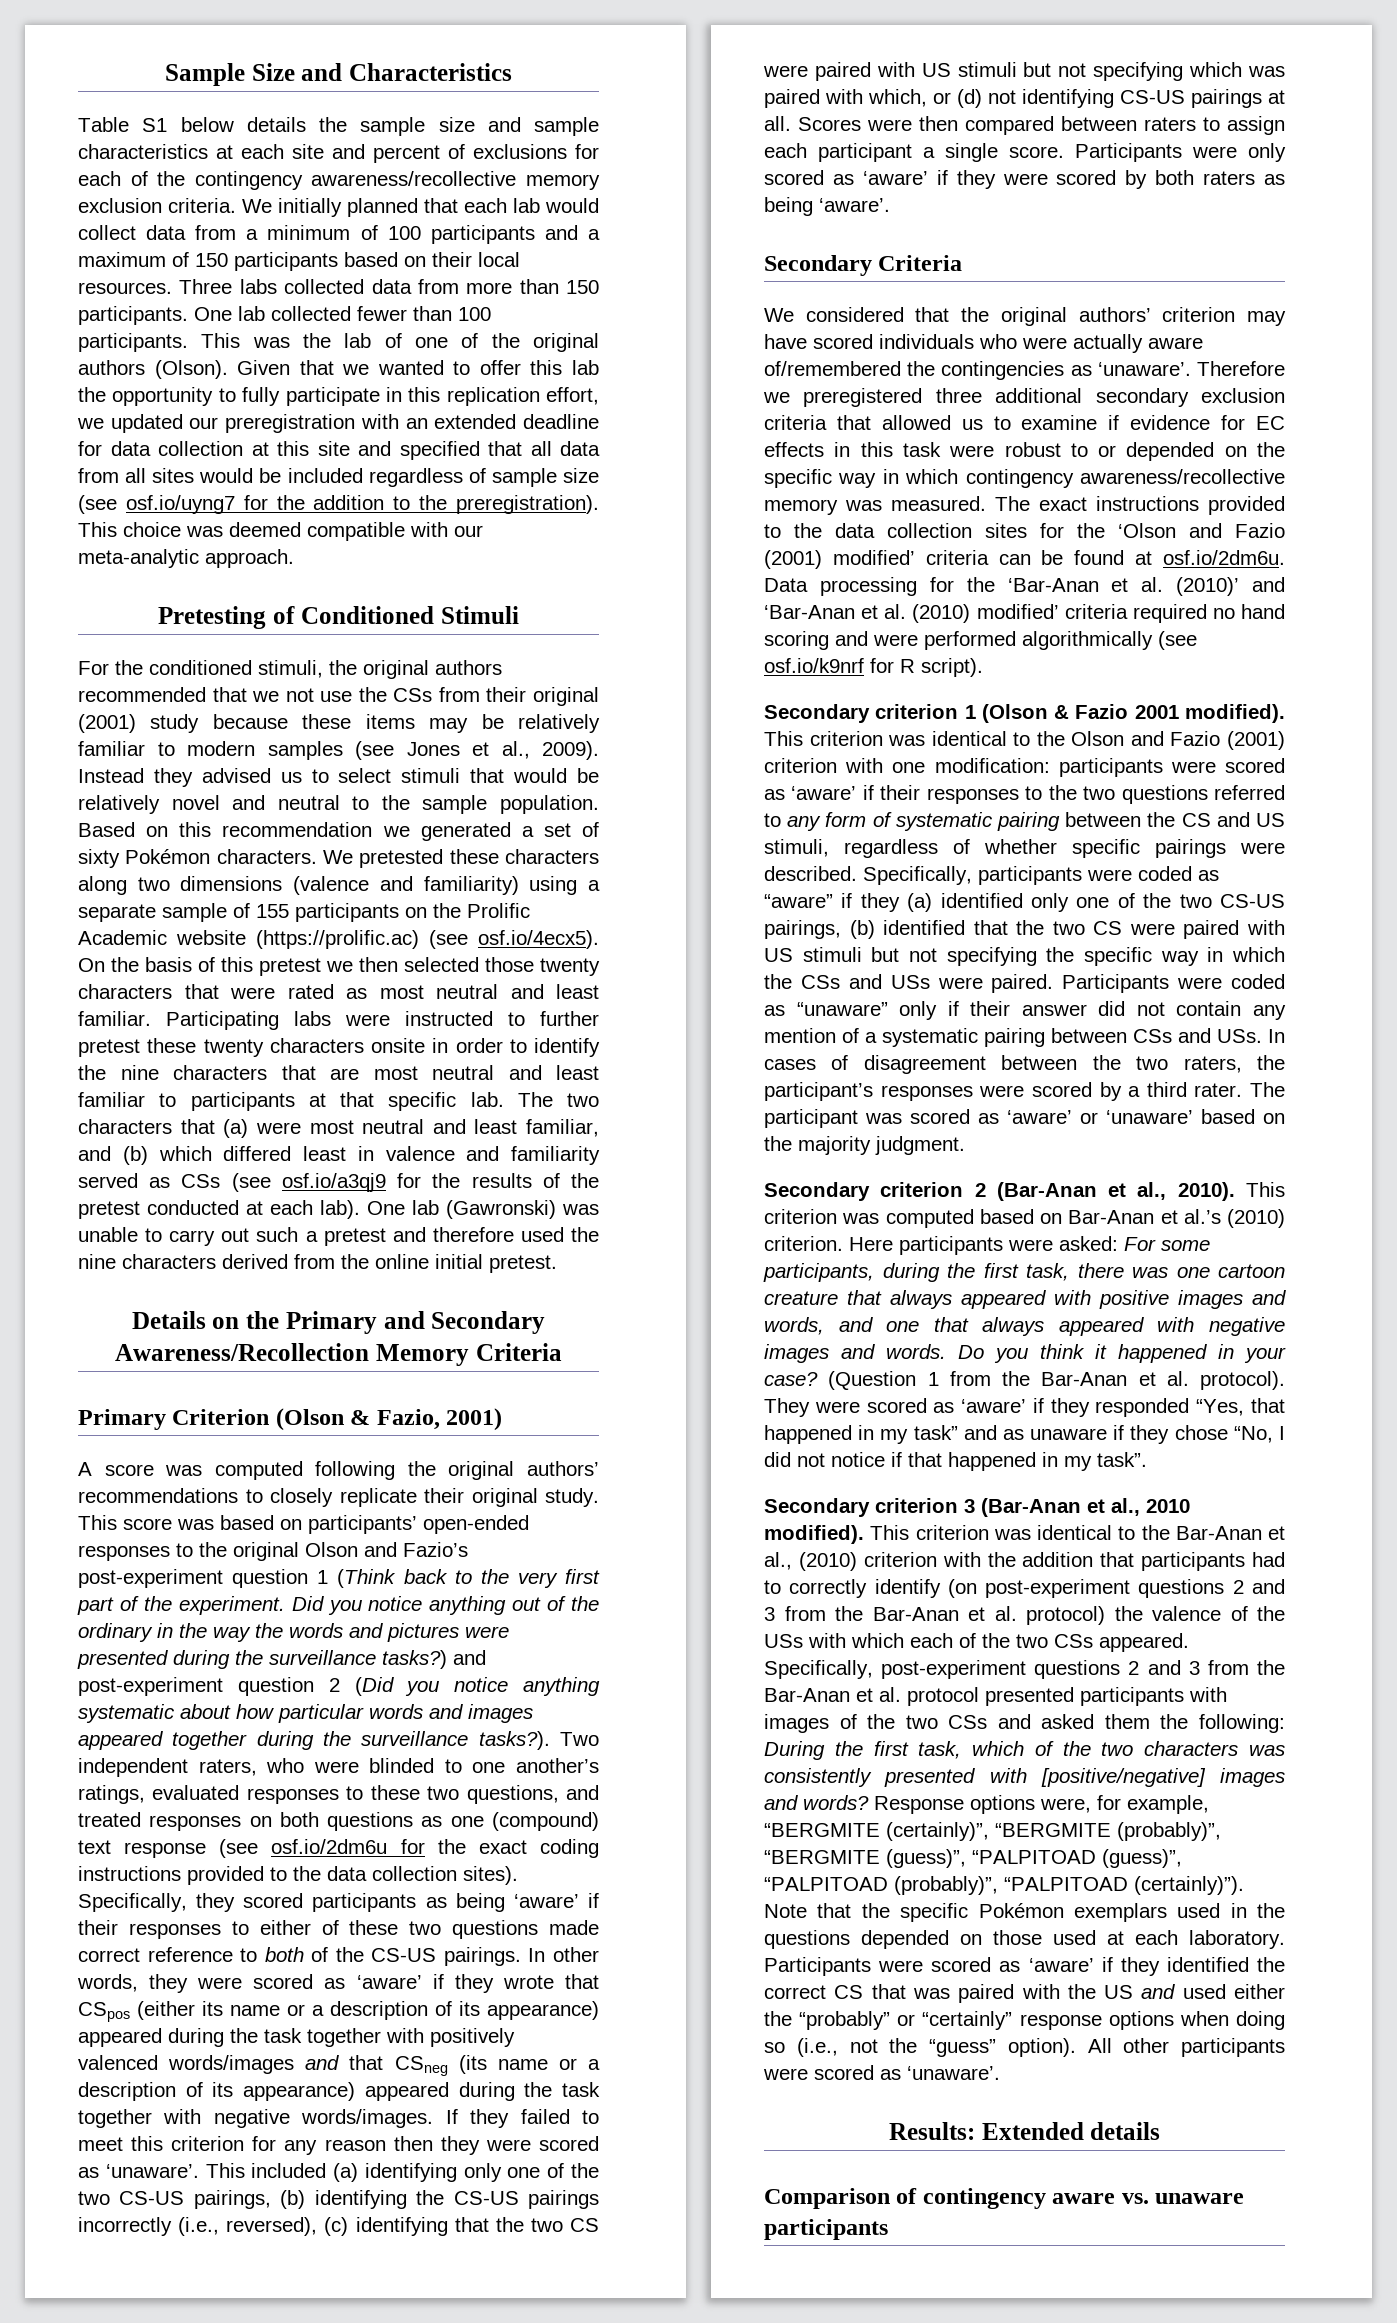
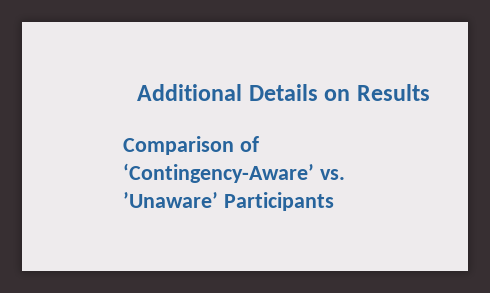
[164,63,513,86] [78,117,599,136] [78,144,599,163] [78,171,600,190] [78,198,599,217] [78,225,600,244] [78,252,520,271] [78,279,599,294] [78,306,491,325] [78,333,599,352] [78,360,599,379] [78,387,599,406] [77,414,599,433] [78,441,600,460] [78,468,599,487] [78,495,599,514] [78,522,483,541] [78,549,294,568] [158,606,519,629] [78,660,502,679] [78,687,599,706] [78,714,600,733] [78,741,599,760] [78,768,600,787] [78,795,599,814] [78,822,599,841] [78,849,599,868] [78,876,600,895] [78,903,530,922] [78,930,599,949] [78,957,600,976] [78,984,599,999] [78,1011,599,1030] [78,1038,600,1057] [78,1065,599,1080] [78,1092,599,1111] [78,1119,599,1138] [78,1146,600,1165] [78,1173,599,1192] [78,1200,599,1219] [78,1227,599,1246] [78,1254,557,1273] [131,1311,546,1334] [115,1343,562,1366] [78,1408,503,1431] [78,1461,599,1480] [78,1488,599,1507] [78,1515,529,1534] [78,1542,468,1561] [78,1569,600,1588] [77,1596,599,1615] [78,1623,509,1642] [77,1650,486,1669] [78,1677,600,1696] [78,1704,533,1723] [78,1731,599,1750] [78,1758,599,1777] [78,1785,600,1804] [78,1812,599,1831] [78,1839,600,1858] [78,1866,518,1885] [78,1893,600,1912] [78,1920,599,1939] [78,1947,599,1966] [77,1974,599,1993] [78,2001,599,2022] [78,2028,515,2047] [78,2055,600,2076] [78,2082,600,2101] [78,2109,599,2128] [78,2136,599,2155] [78,2163,599,2182] [78,2190,599,2209] [78,2217,599,2236] [763,62,1285,81] [764,89,1285,108] [764,116,1285,135] [764,143,1286,162] [764,170,1285,189] [764,197,890,216] [764,255,963,276] [764,307,1286,326] [764,334,1203,353] [764,361,1285,380] [763,388,1285,407] [764,415,1285,430] [764,442,1285,461] [764,469,1285,488] [764,496,1285,515] [764,523,1285,538] [764,550,1285,569] [764,577,1285,596] [764,604,1285,623] [764,631,1197,650] [764,658,983,677] [764,704,1285,723] [764,731,1285,750] [764,758,1285,777] [764,785,1285,804] [764,812,1285,831] [764,839,1285,858] [764,866,1219,885] [764,893,1285,912] [764,920,1285,939] [764,947,1285,966] [764,974,1285,993] [764,1001,1286,1020] [764,1028,1285,1047] [764,1055,1285,1074] [764,1082,1285,1101] [764,1109,1285,1128] [764,1136,965,1155] [764,1182,1285,1201] [764,1209,1285,1228] [764,1236,1210,1255] [763,1263,1285,1282] [764,1290,1286,1309] [764,1317,1285,1336] [764,1344,1286,1363] [764,1371,1285,1390] [764,1398,1285,1417] [764,1425,1285,1444] [764,1452,1147,1471] [764,1498,1190,1517] [764,1525,1285,1544] [764,1552,1285,1571] [764,1579,1285,1598] [764,1606,1285,1625] [764,1633,1189,1652] [764,1660,1285,1679] [764,1687,1227,1706] [764,1714,1285,1733] [764,1741,1285,1760] [764,1768,1285,1787] [764,1795,1209,1814] [764,1822,1221,1841] [764,1849,1182,1868] [764,1876,1244,1895] [764,1903,1285,1922] [764,1930,1285,1949] [764,1957,1285,1976] [764,1984,1285,2003] [764,2011,1285,2030] [764,2038,1285,2057] [763,2065,1000,2080] [888,2122,1161,2140] [764,2188,1245,2209] [764,2219,888,2240] Sample Size and Characteristics // Table S1 below details the sample size and sample characteristics at each site and percent of exclusions for each of the contingency awareness/recollective memory exclusion criteria. We initially planned that each lab would collect data from a minimum of 100 participants and a maximum of 150 participants based on their local resources. Three labs collected data from more than 150 participants. One lab collected fewer than 100 participants. This was the lab of one of the original authors (Olson). Given that we wanted to offer this lab the opportunity to fully participate in this replication effort, we updated our preregistration with an extended deadline for data collection at this site and specified that all data from all sites would be included regardless of sample size (see osf.io/uyng7 for the addition to the preregistration). This choice was deemed compatible with our meta-analytic approach. // Pretesting of Conditioned Stimuli // For the conditioned stimuli, the original authors recommended that we not use the CSs from their original (2001) study because these items may be relatively familiar to modern samples (see Jones et al., 2009). Instead they advised us to select stimuli that would be relatively novel and neutral to the sample population. Based on this recommendation we generated a set of sixty Pokémon characters. We pretested these characters along two dimensions (valence and familiarity) using a separate sample of 155 participants on the Prolific Academic website (https://prolific.ac) (see osf.io/4ecx5). On the basis of this pretest we then selected those twenty characters that were rated as most neutral and least familiar. Participating labs were instructed to further pretest these twenty characters onsite in order to identify the nine characters that are most neutral and least familiar to participants at that specific lab. The two characters that (a) were most neutral and least familiar, and (b) which differed least in valence and familiarity served as CSs (see osf.io/a3qj9 for the results of the pretest conducted at each lab). One lab (Gawronski) was unable to carry out such a pretest and therefore used the nine characters derived from the online initial pretest. // Details on the Primary and Secondary Awareness/Recollection Memory Criteria // Primary Criterion (Olson & Fazio, 2001) // A score was computed following the original authors’ recommendations to closely replicate their original study. This score was based on participants’ open-ended responses to the original Olson and Fazio’s post-experiment question 1 (Think back to the very first part of the experiment. Did you notice anything out of the ordinary in the way the words and pictures were presented during the surveillance tasks?) and post-experiment question 2 (Did you notice anything systematic about how particular words and images appeared together during the surveillance tasks?). Two independent raters, who were blinded to one another’s ratings, evaluated responses to these two questions, and treated responses on both questions as one (compound) text response (see osf.io/2dm6u for the exact coding instructions provided to the data collection sites). Specifically, they scored participants as being ‘aware’ if their responses to either of these two questions made correct reference to both of the CS-US pairings. In other words, they were scored as ‘aware’ if they wrote that CSpos (either its name or a description of its appearance) appeared during the task together with positively valenced words/images and that CSneg (its name or a description of its appearance) appeared during the task together with negative words/images. If they failed to meet this criterion for any reason then they were scored as ‘unaware’. This included (a) identifying only one of the two CS-US pairings, (b) identifying the CS-US pairings incorrectly (i.e., reversed), (c) identifying that the two CS were paired with US stimuli but not specifying which was paired with which, or (d) not identifying CS-US pairings at all. Scores were then compared between raters to assign each participant a single score. Participants were only scored as ‘aware’ if they were scored by both raters as being ‘aware’. // Secondary Criteria // We considered that the original authors’ criterion may have scored individuals who were actually aware of/remembered the contingencies as ‘unaware’. Therefore we preregistered three additional secondary exclusion criteria that allowed us to examine if evidence for EC effects in this task were robust to or depended on the specific way in which contingency awareness/recollective memory was measured. The exact instructions provided to the data collection sites for the ‘Olson and Fazio (2001) modified’ criteria can be found at osf.io/2dm6u. Data processing for the ‘Bar-Anan et al. (2010)’ and ‘Bar-Anan et al. (2010) modified’ criteria required no hand scoring and were performed algorithmically (see osf.io/k9nrf for R script). // Secondary criterion 1 (Olson & Fazio 2001 modified). This criterion was identical to the Olson and Fazio (2001) criterion with one modification: participants were scored as ‘aware’ if their responses to the two questions referred to any form of systematic pairing between the CS and US stimuli, regardless of whether specific pairings were described. Specifically, participants were coded as “aware” if they (a) identified only one of the two CS-US pairings, (b) identified that the two CS were paired with US stimuli but not specifying the specific way in which the CSs and USs were paired. Participants were coded as “unaware” only if their answer did not contain any mention of a systematic pairing between CSs and USs. In cases of disagreement between the two raters, the participant’s responses were scored by a third rater. The participant was scored as ‘aware’ or ‘unaware’ based on the majority judgment. // Secondary criterion 2 (Bar-Anan et al., 2010). This criterion was computed based on Bar-Anan et al.’s (2010) criterion. Here participants were asked: For some participants, during the first task, there was one cartoon creature that always appeared with positive images and words, and one that always appeared with negative images and words. Do you think it happened in your case? (Question 1 from the Bar-Anan et al. protocol). They were scored as ‘aware’ if they responded “Yes, that happened in my task” and as unaware if they chose “No, I did not notice if that happened in my task”. // Secondary criterion 3 (Bar-Anan et al., 2010 modified). This criterion was identical to the Bar-Anan et al., (2010) criterion with the addition that participants had to correctly identify (on post-experiment questions 2 and 3 from the Bar-Anan et al. protocol) the valence of the USs with which each of the two CSs appeared. Specifically, post-experiment questions 2 and 3 from the Bar-Anan et al. protocol presented participants with images of the two CSs and asked them the following: During the first task, which of the two characters was consistently presented with [positive/negative] images and words? Response options were, for example, “BERGMITE (certainly)”, “BERGMITE (probably)”, “BERGMITE (guess)”, “PALPITOAD (guess)”, “PALPITOAD (probably)”, “PALPITOAD (certainly)”). Note that the specific Pokémon exemplars used in the questions depended on those used at each laboratory. Participants were scored as ‘aware’ if they identified the correct CS that was paired with the US and used either the “probably” or “certainly” response options when doing so (i.e., not the “guess” option). All other participants were scored as ‘unaware’. // Results: Extended details // Comparison of contingency aware vs. unaware participants -> [137,84,430,101] [123,136,259,155] [123,163,345,183] [123,192,334,211] Additional Details on Results // Comparison of ‘Contingency-Aware’ vs. ’Unaware’ Participants

